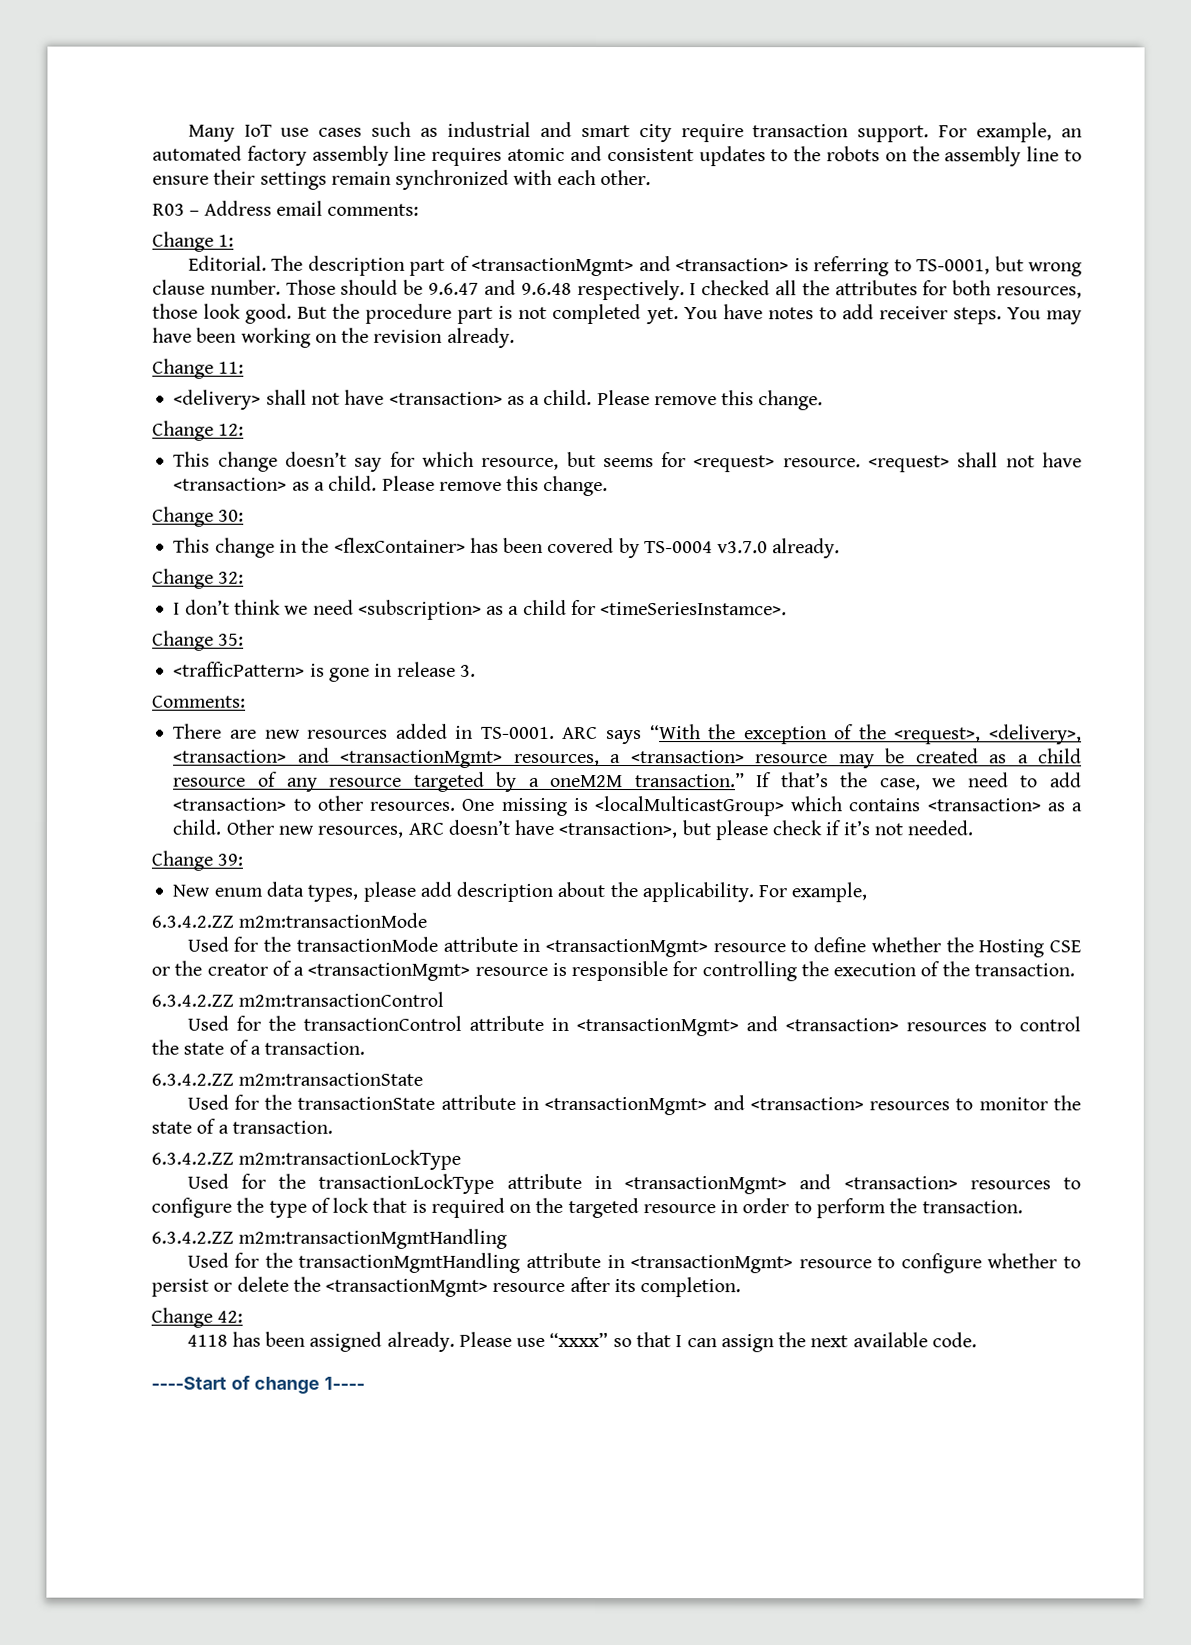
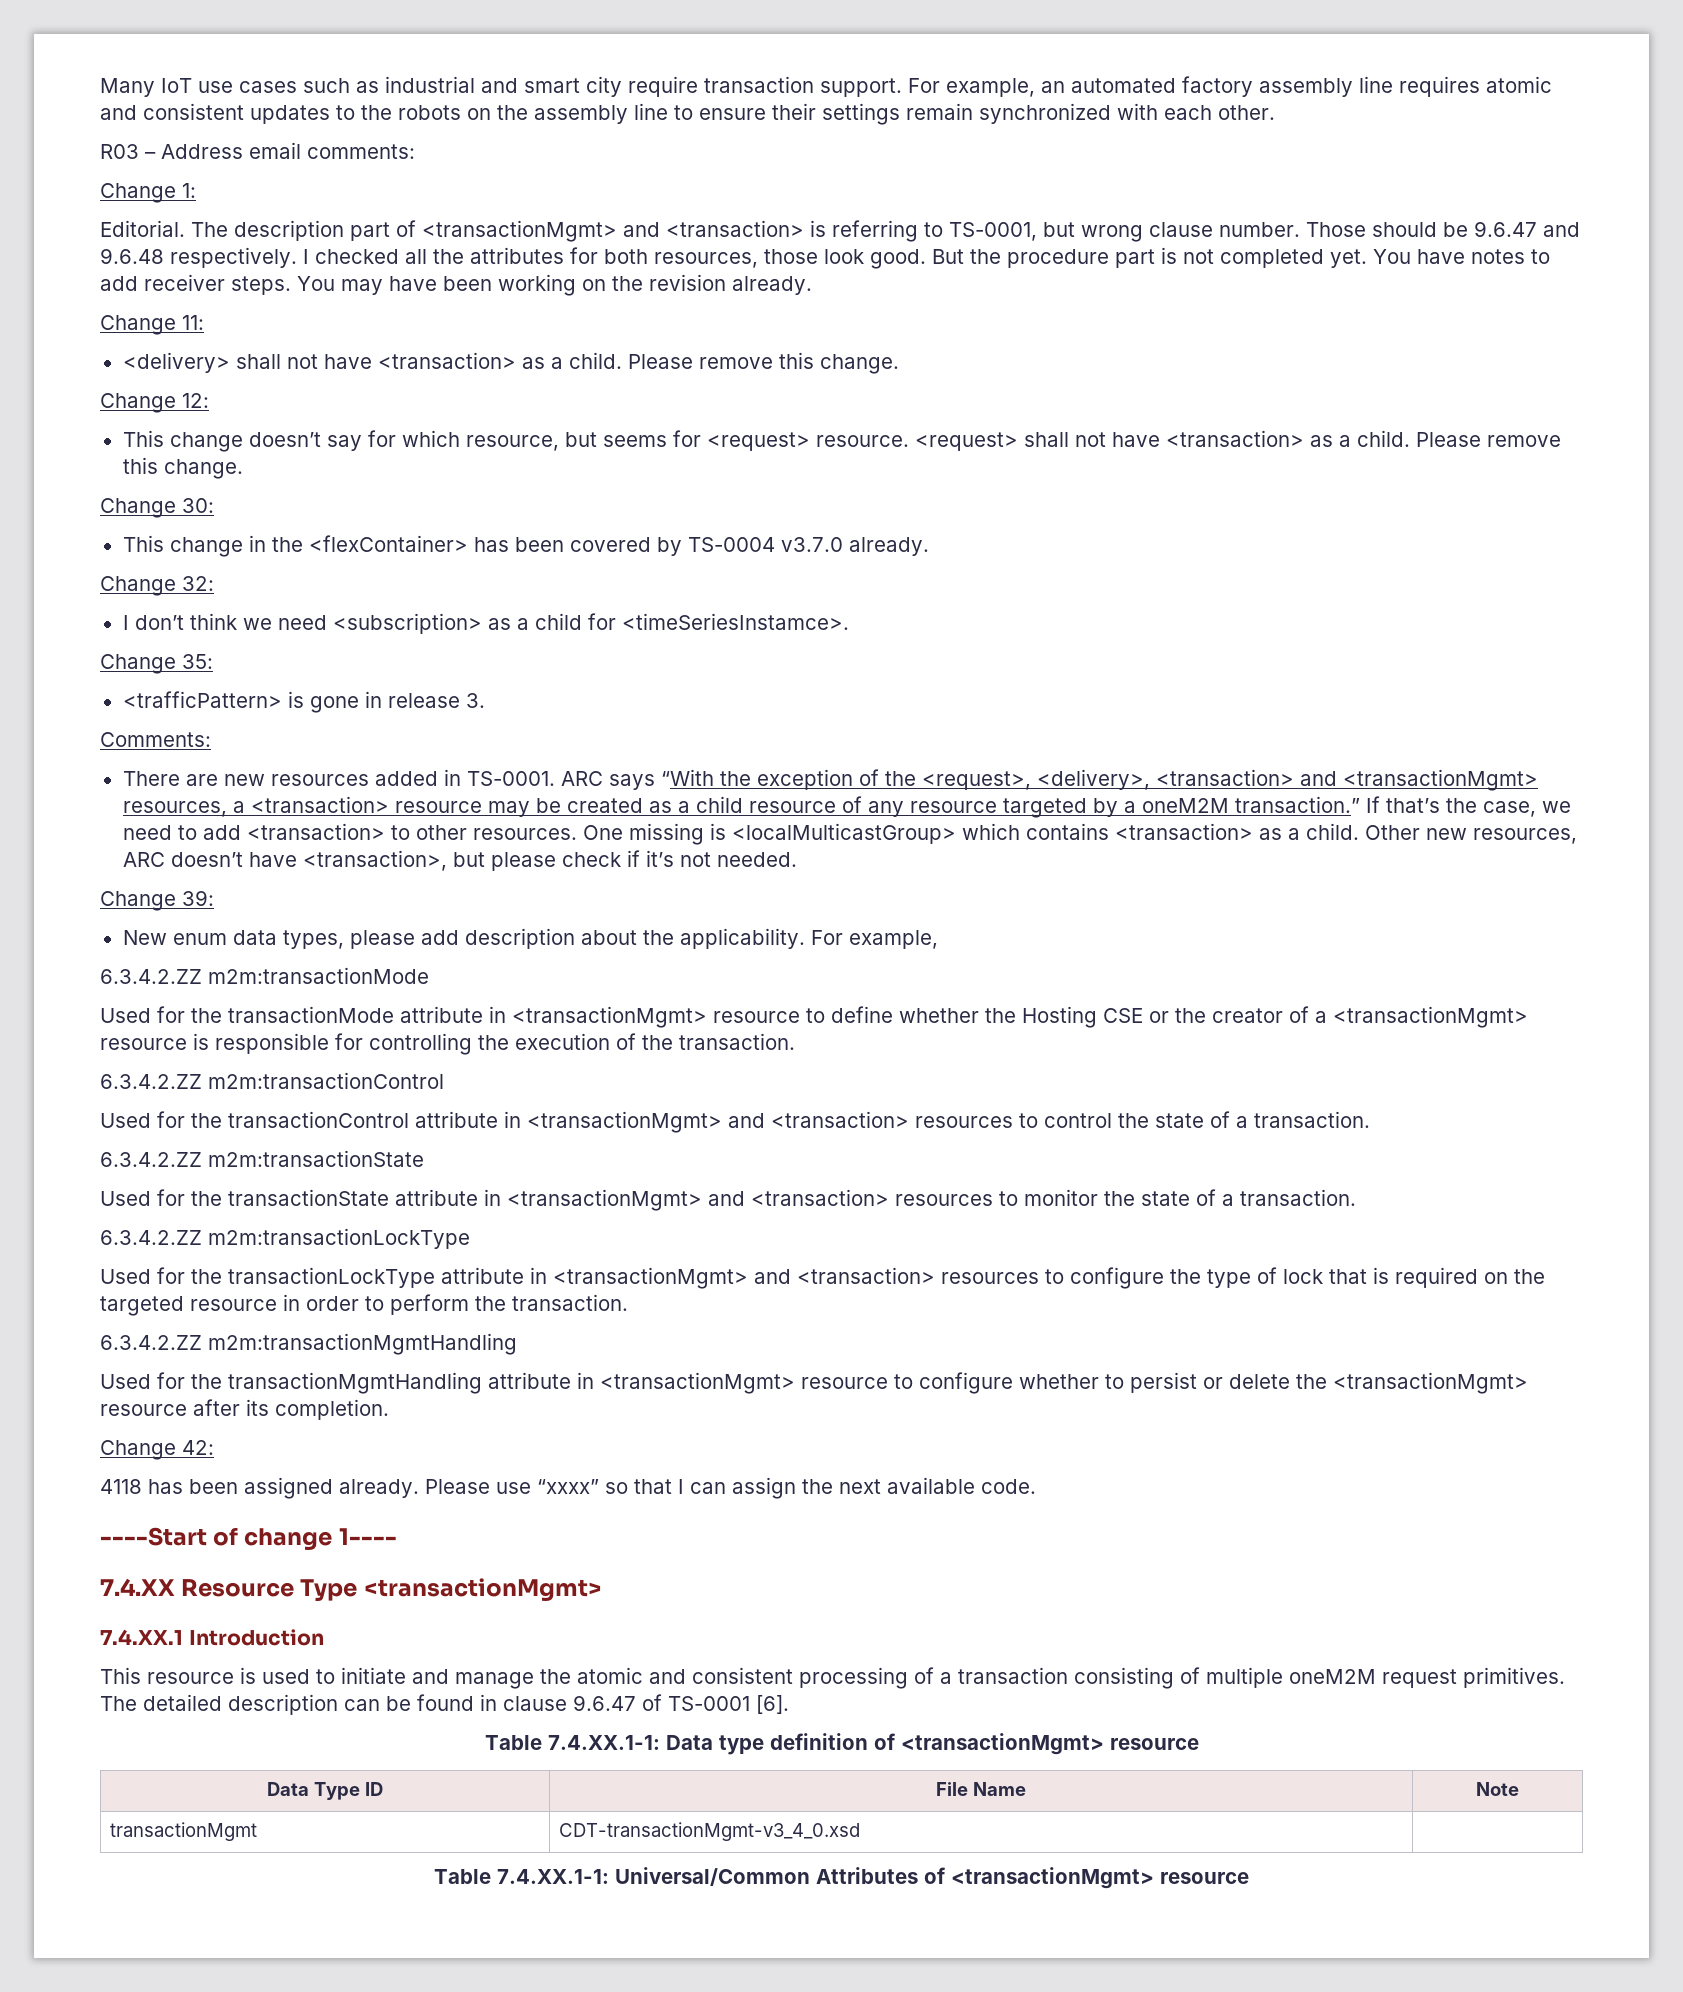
(365, 1383) none -> [100,1578,602,1602] [100,1629,324,1646] [100,1667,1565,1689] [100,1694,789,1715] [484,1733,1199,1755] [267,1782,383,1800] [936,1782,1026,1796] [1476,1782,1519,1796] [109,1822,257,1841] [558,1822,860,1841] [434,1867,1249,1889] // 7.4.XX Resource Type <transactionMgmt> // 7.4.XX.1 Introduction // This resource is used to initiate and manage the atomic and consistent processing of a transaction consisting of multiple oneM2M request primitives. The detailed description can be found in clause 9.6.47 of TS-0001 [6]. // Table 7.4.XX.1-1: Data type definition of <transactionMgmt> resource // Data Type ID | File Name | Note // transactionMgmt | CDT-transactionMgmt-v3_4_0.xsd | // Table 7.4.XX.1-1: Universal/Common Attributes of <transactionMgmt> resource

